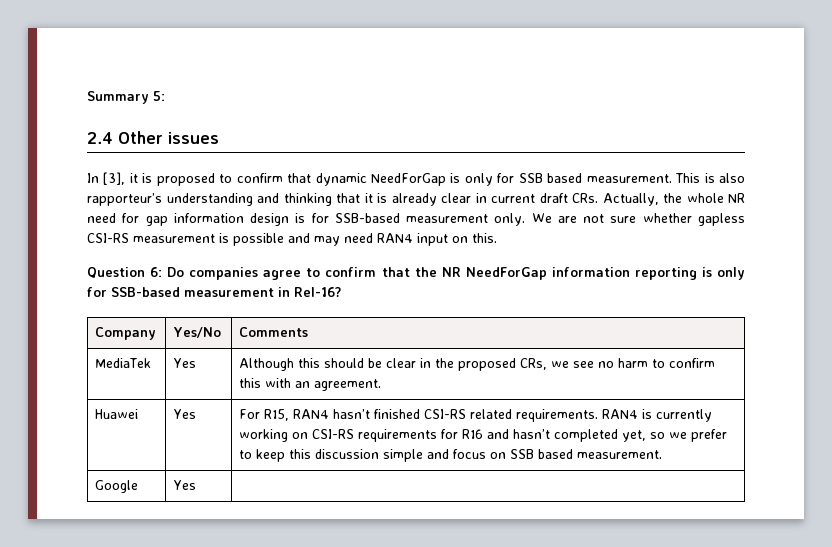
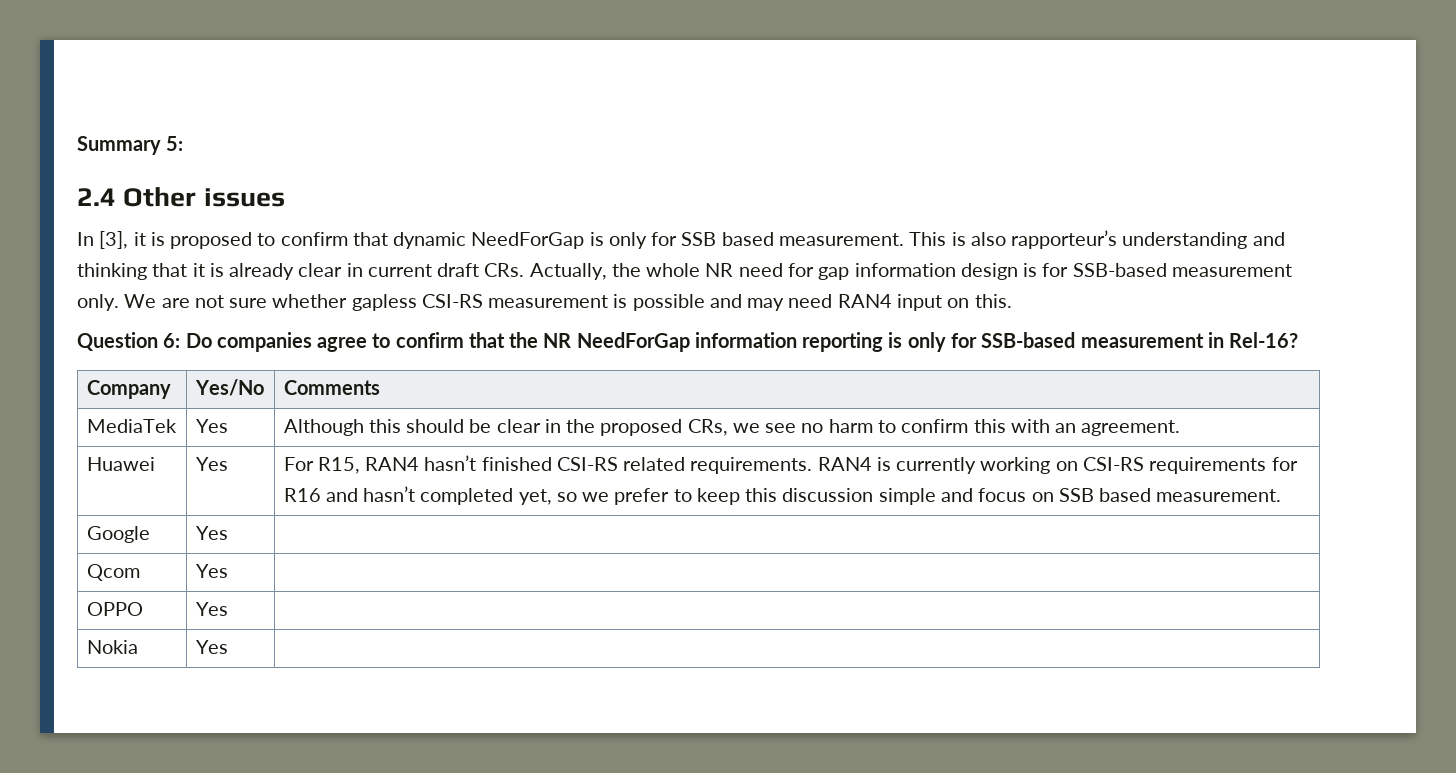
(197, 485) none -> [86,564,140,581] [195,564,228,578] [86,602,143,616] [195,602,228,616] [86,640,138,654] [195,640,228,654] // Qcom | Yes | // OPPO | Yes | // Nokia | Yes |

